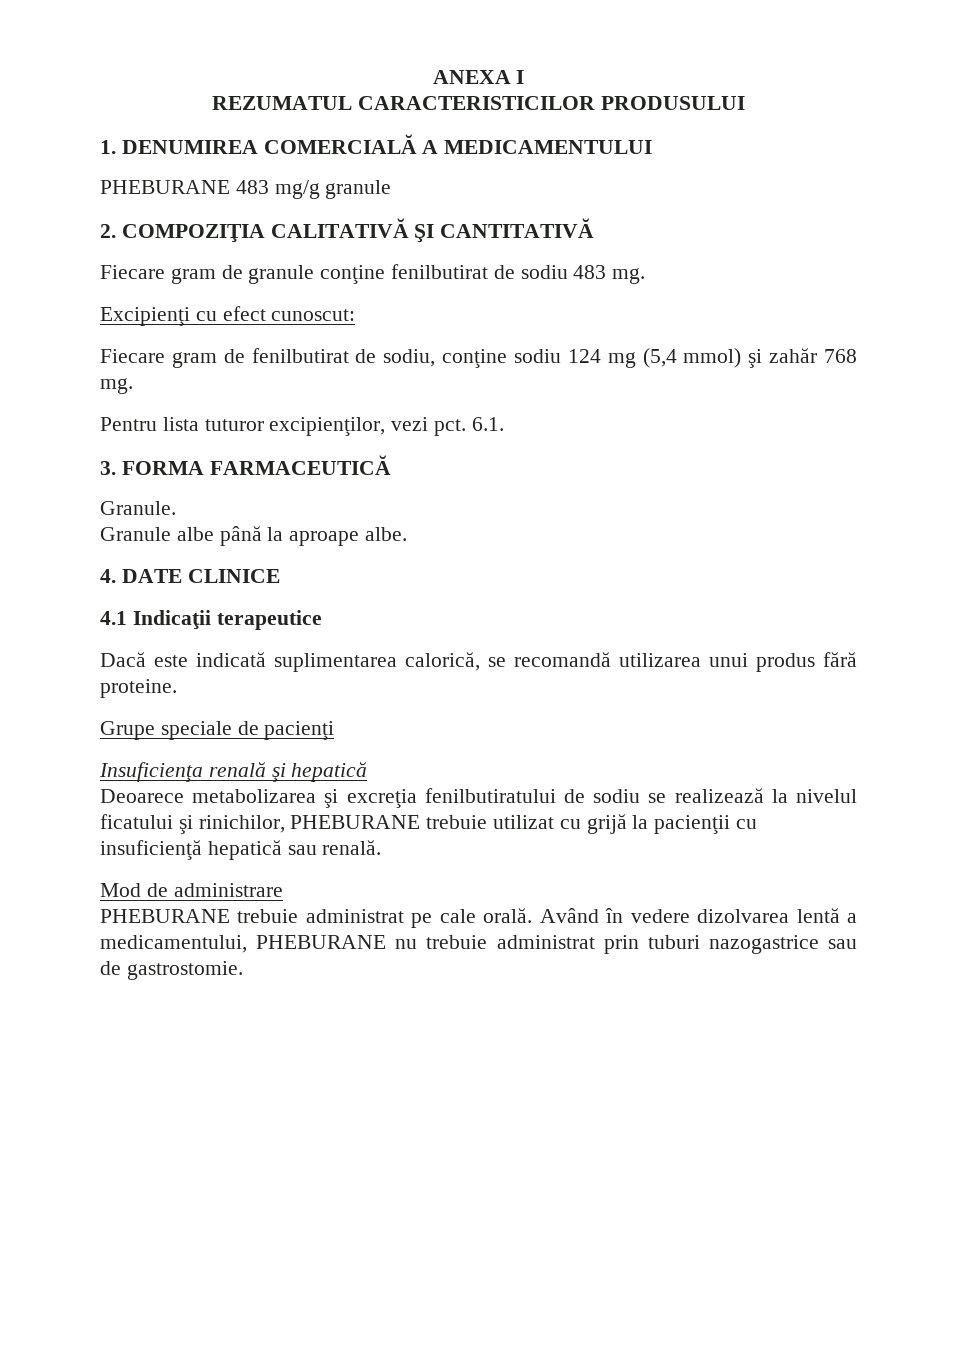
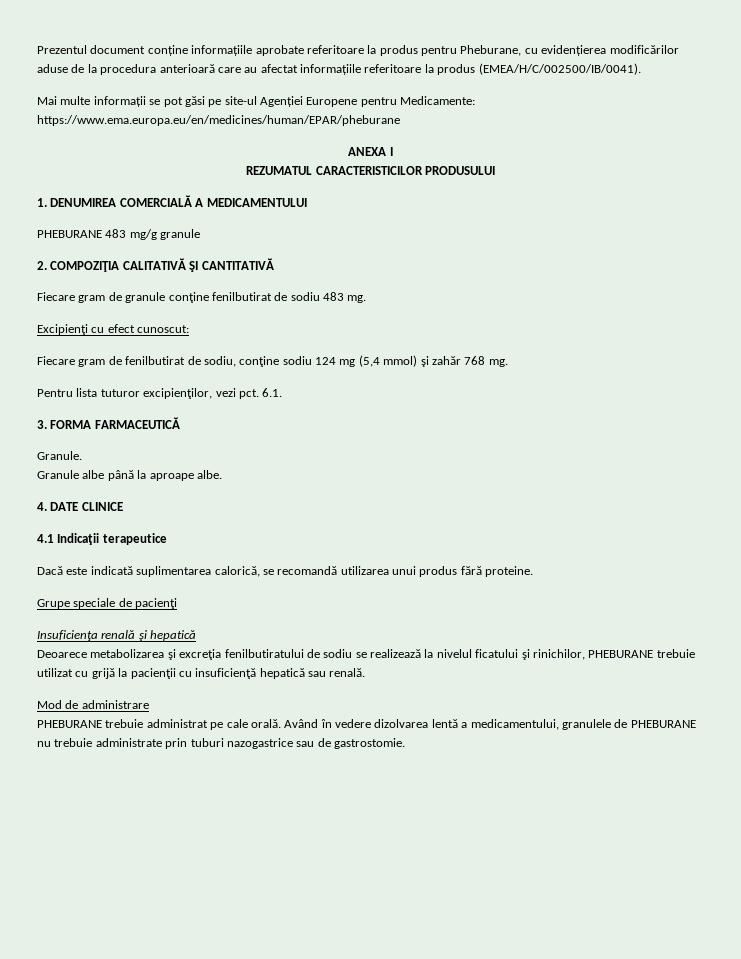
(432, 77) none -> [37,45,679,56] [37,63,641,75] [37,96,476,107] [37,115,400,126] Prezentul document conține informațiile aprobate referitoare la produs pentru Pheburane, cu evidențierea modificărilor aduse de la procedura anterioară care au afectat informațiile referitoare la produs (EMEA/H/C/002500/IB/0041). // Mai multe informații se pot găsi pe site-ul Agenției Europene pentru Medicamente: https://www.ema.europa.eu/en/medicines/human/EPAR/pheburane //
(247, 944) none -> [561,719,628,730] granulele de
[496,935,595,949] administrat -> [95,738,162,747] administrate

